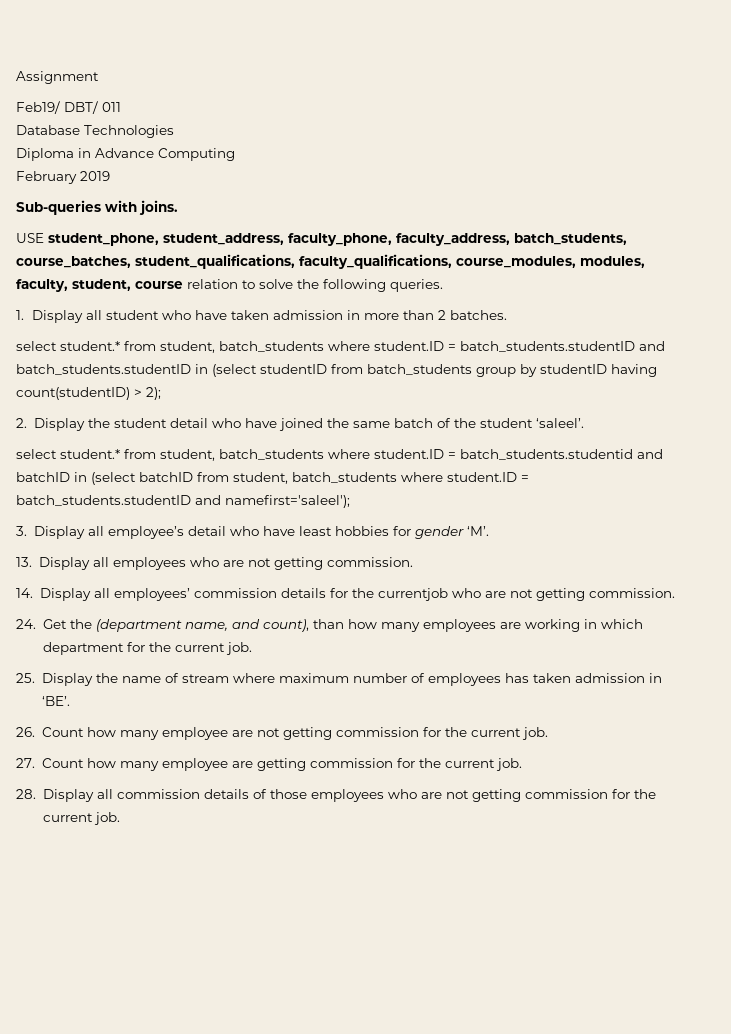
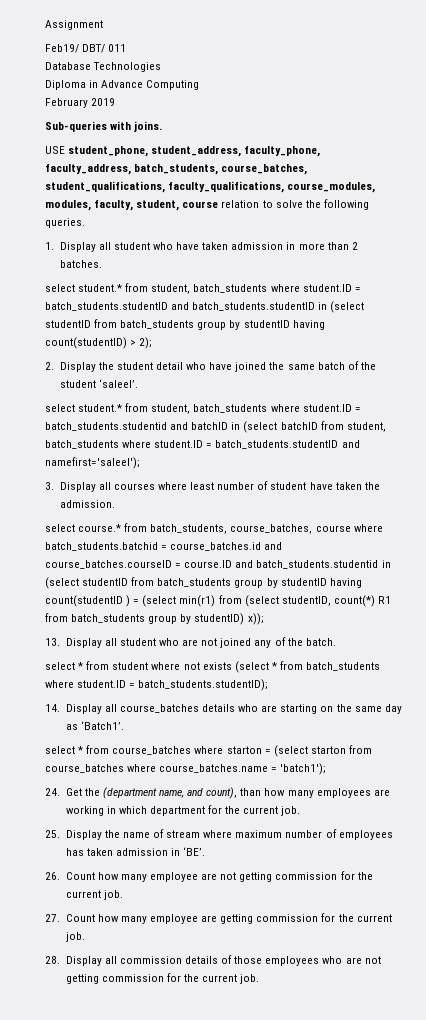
[107,526,489,539] employee’s detail who have least hobbies for gender ‘M’. -> [113,481,380,490] [59,500,115,508] [45,523,383,534] [45,542,283,551] [45,560,391,569] [45,577,362,589] [45,595,391,607] [45,613,264,625] courses where least number of student have taken the admission. // select course.* from batch_students, course_batches, course where batch_students.batchid = course_batches.id and course_batches.courseID = course.ID and batch_students.studentid in (select studentID from batch_students group by studentID having count(studentID ) = (select min(r1) from (select studentID, count(*) R1 from batch_students group by studentID) x));
[112,557,413,570] [16,588,675,601] employees who are not getting commission. // 14. Display all employees’ commission details for the currentjob who are not getting commission. -> [119,637,336,648] [45,661,381,673] [45,679,269,691] [45,704,402,714] [65,721,124,730] [45,745,372,757] [45,763,327,775] student who are not joined any of the batch. // select * from student where not exists (select * from batch_students where student.ID = batch_students.studentID); // 14. Display all course_batches details who are starting on the same day as ‘Batch1’. // select * from course_batches where starton = (select starton from course_batches where course_batches.name = 'batch1');

